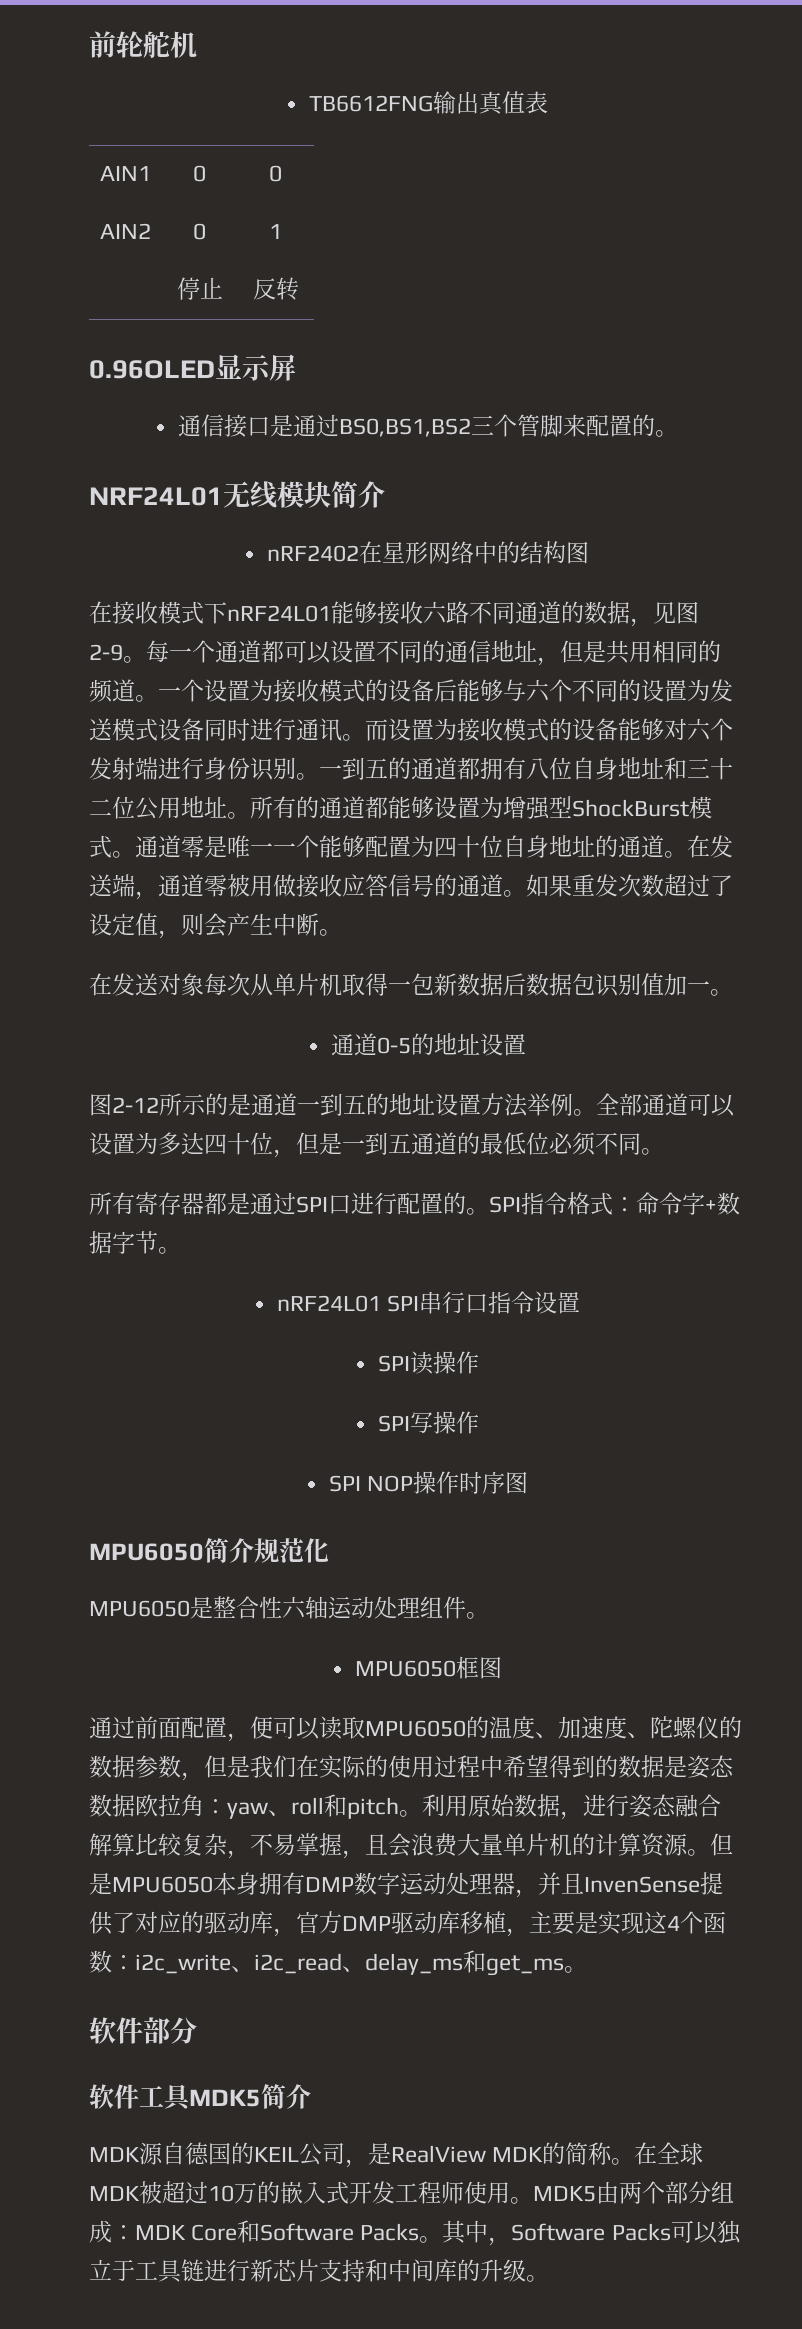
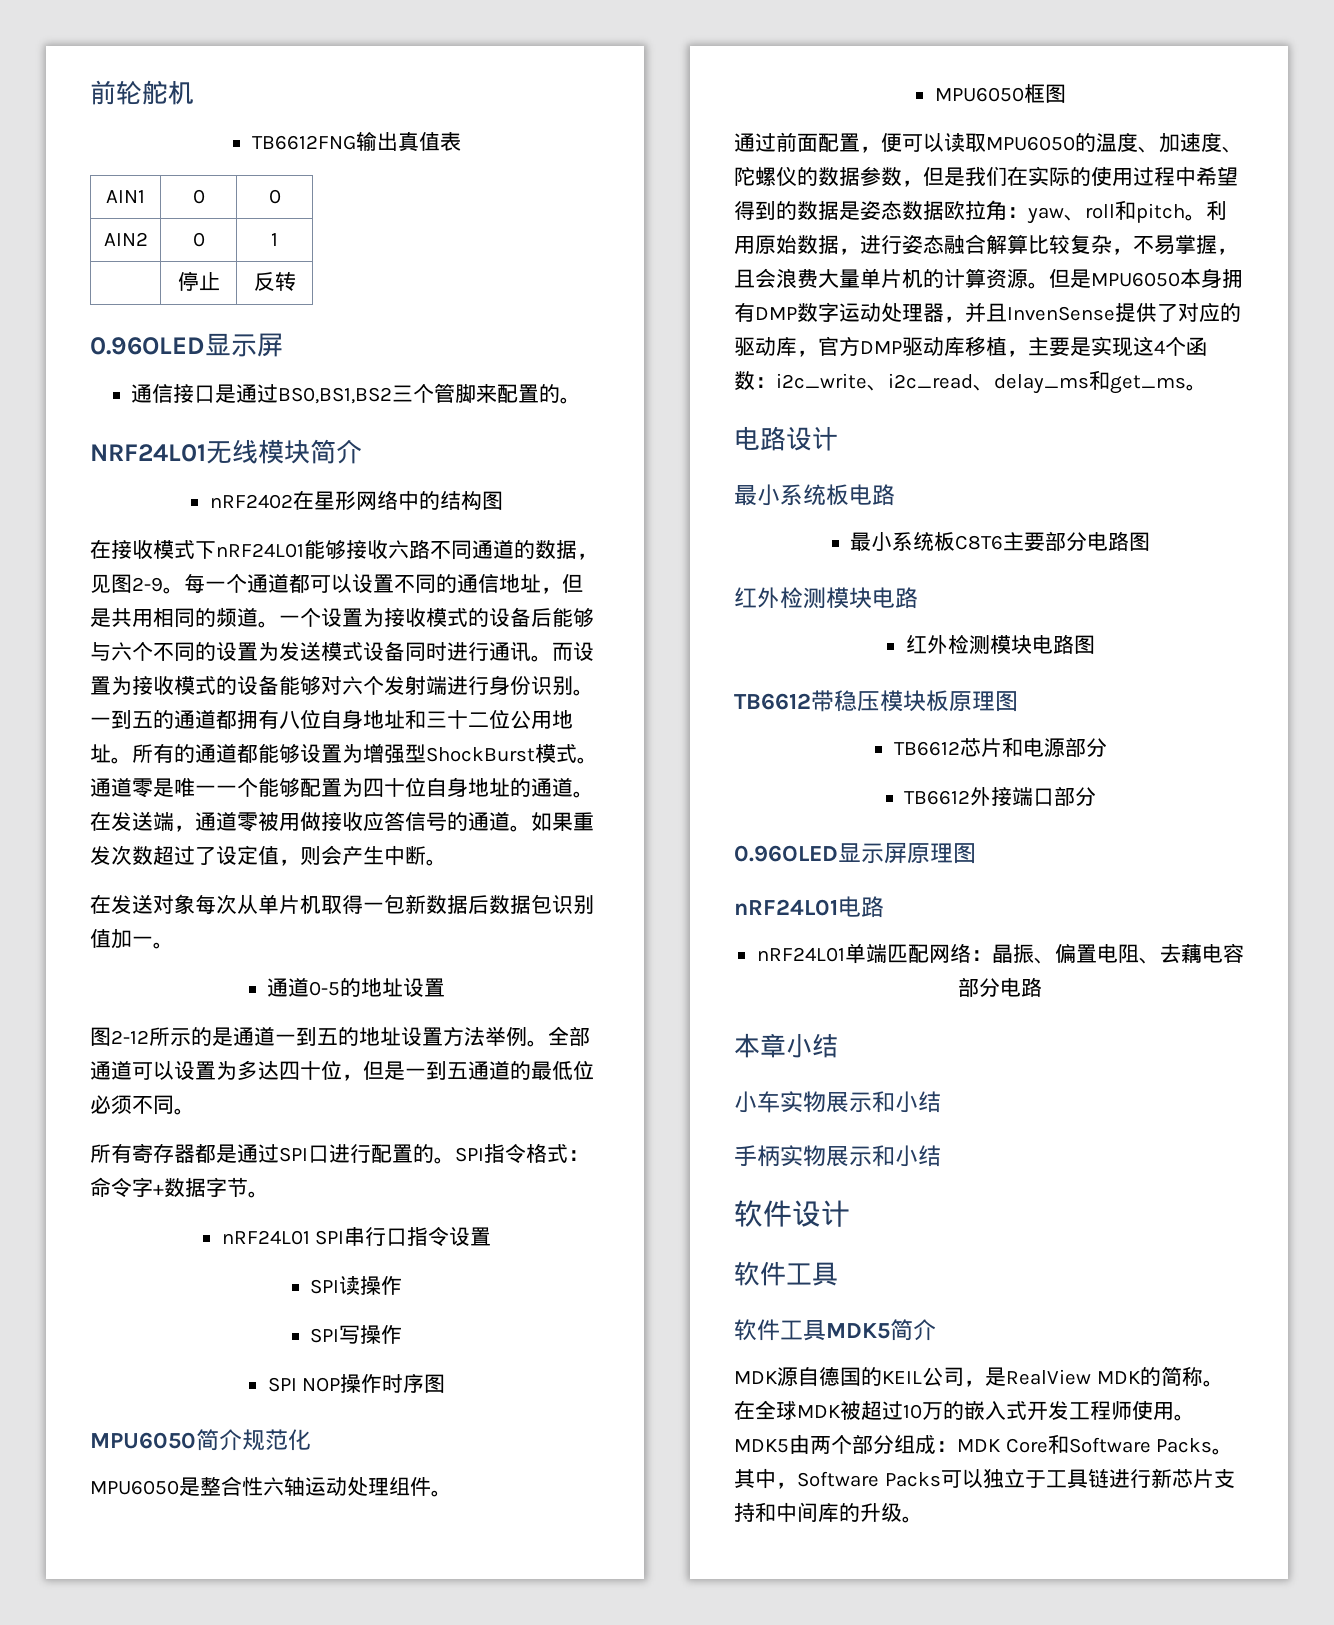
[89,2017,197,2044] 软件部分 -> [734,426,838,451] [734,484,895,506] [850,531,1151,551] [734,587,918,609] [905,634,1095,654] [734,690,1018,712] [893,737,1107,757] [904,786,1097,806] [734,842,976,864] [734,896,884,918] [756,943,1244,964] [958,977,1043,997] [734,1033,838,1058] [734,1091,941,1113] [734,1145,941,1167] [734,1200,850,1227] [734,1261,838,1286] 电路设计 // 最小系统板电路 // 最小系统板C8T6主要部分电路图 // 红外检测模块电路 // 红外检测模块电路图 // TB6612带稳压模块板原理图 // TB6612芯片和电源部分 // TB6612外接端口部分 // 0.96OLED显示屏原理图 // nRF24L01电路 // nRF24L01单端匹配网络：晶振、偏置电阻、去藕电容部分电路 // 本章小结 // 小车实物展示和小结 // 手柄实物展示和小结 // 软件设计 // 软件工具

